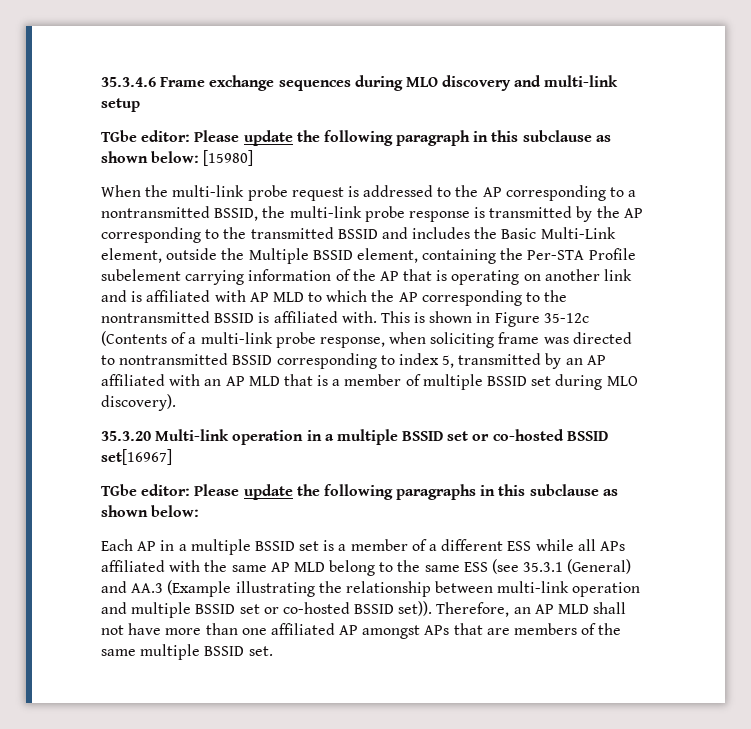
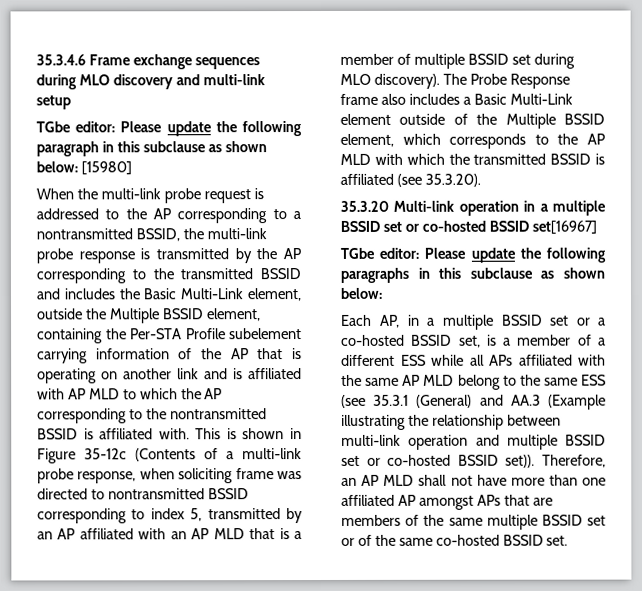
(176, 402) none -> [442,73,570,89] [340,93,573,105] [340,113,605,129] [340,133,605,149] [340,153,605,165] [340,173,481,187] The Probe Response frame also includes a Basic Multi-Link element outside of the Multiple BSSID element, which corresponds to the AP MLD with which the transmitted BSSID is affiliated (see 35.3.20).
[137,539,320,555] AP in a multiple BSSID set -> [379,314,606,330] [341,334,481,348] AP, in a multiple BSSID set or a co-hosted BSSID set,
(245, 651) none -> [587,515,606,526] [341,534,544,546] set or of the same co-hosted BSSID

